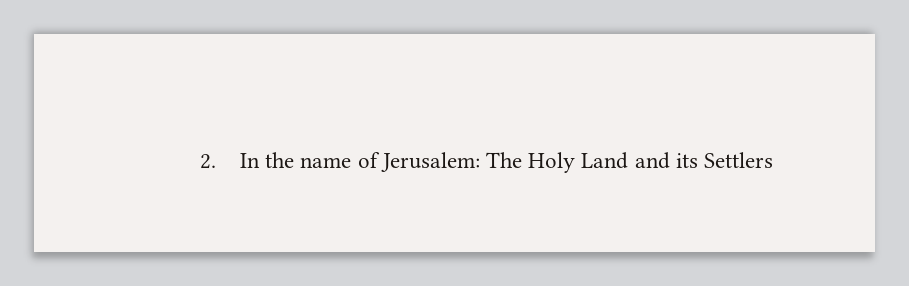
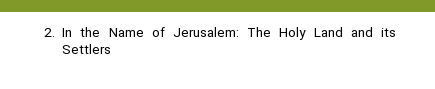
[300,157,352,168] name -> [108,28,144,37] Name

